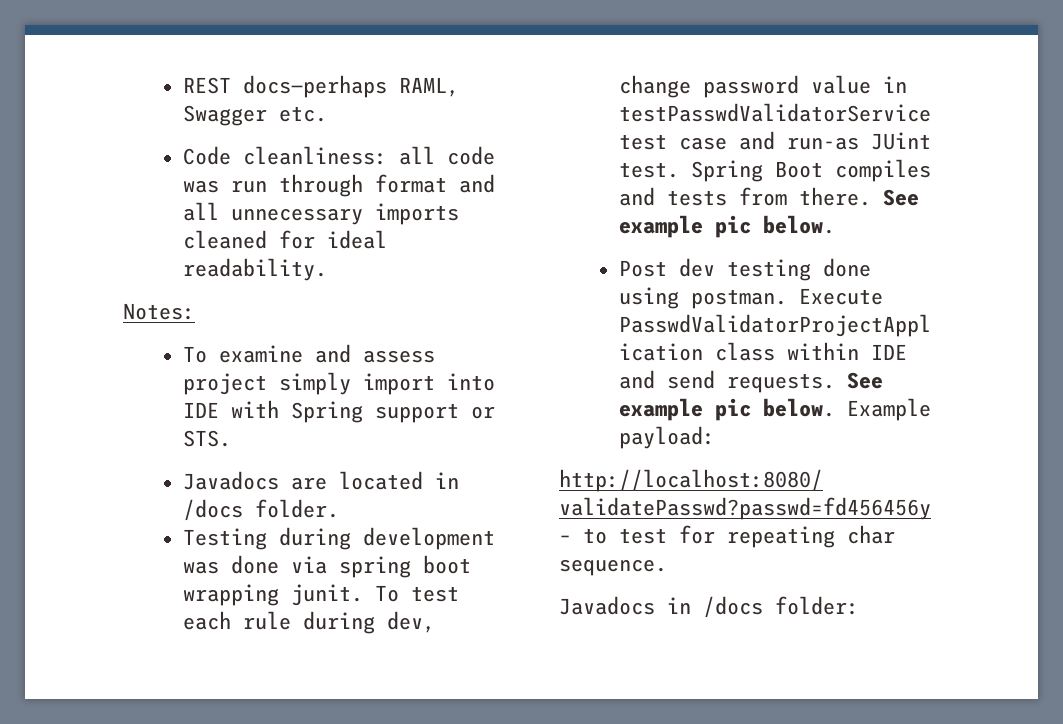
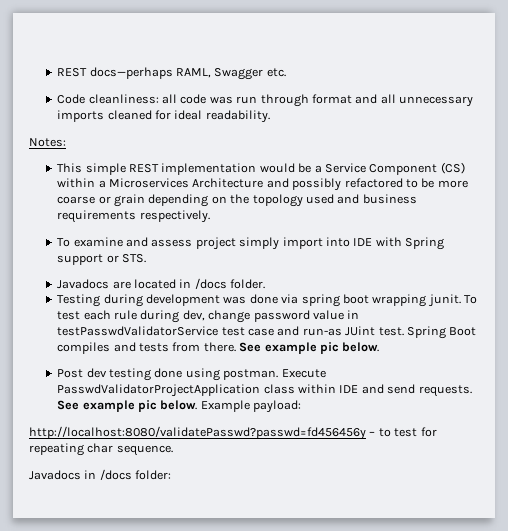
(195, 311) none -> [57,162,465,175] [57,178,468,191] [57,194,417,207] [57,210,210,223] // This simple REST implementation would be a Service Component (CS) within a Microservices Architecture and possibly refactored to be more coarse or grain depending on the topology used and business requirements respectively.

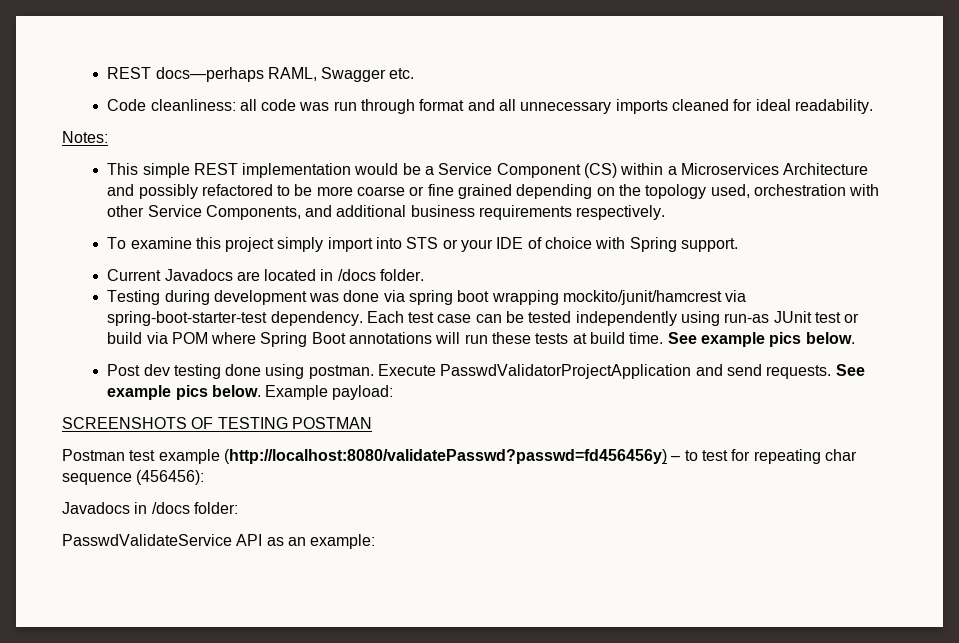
[114,194,146,207] grain -> [427,184,513,199] fine grained
[305,194,360,204] used and -> [710,184,880,198] [107,205,407,220] used, orchestration with other Service Components, and additional
[126,237,193,247] and assess -> [195,237,221,249] this
[353,237,445,250] [57,254,147,265] IDE with Spring support or STS. // -> [406,237,738,252] [107,269,162,281] STS or your IDE of choice with Spring support. // Current
[427,294,478,307] [57,310,360,323] [57,326,477,339] [57,342,339,354] junit. To test each rule during dev, change password value in testPasswdValidatorService test case and run-as JUint test. Spring Boot compiles and tests from there. See example pic -> [563,290,747,305] [107,311,860,326] [107,332,802,347] mockito/junit/hamcrest via spring-boot-starter-test dependency. Each test case can be tested independently using run-as JUnit test or build via POM where Spring Boot annotations will run these tests at build time. See example pics
[263,384,359,394] class within IDE -> (692, 371) none
[138,400,158,412] pic -> [175,385,208,400] pics
[29,426,366,440] http://localhost:8080/validatePasswd?passwd=fd456456y -> [62,417,372,429] [62,449,667,464] SCREENSHOTS OF TESTING POSTMAN // Postman test example (http://localhost:8080/validatePasswd?passwd=fd456456y)
[116,445,173,456] sequence. -> [62,470,205,485] sequence (456456):
(172, 475) none -> [62,534,376,549] // PasswdValidateService API as an example:

